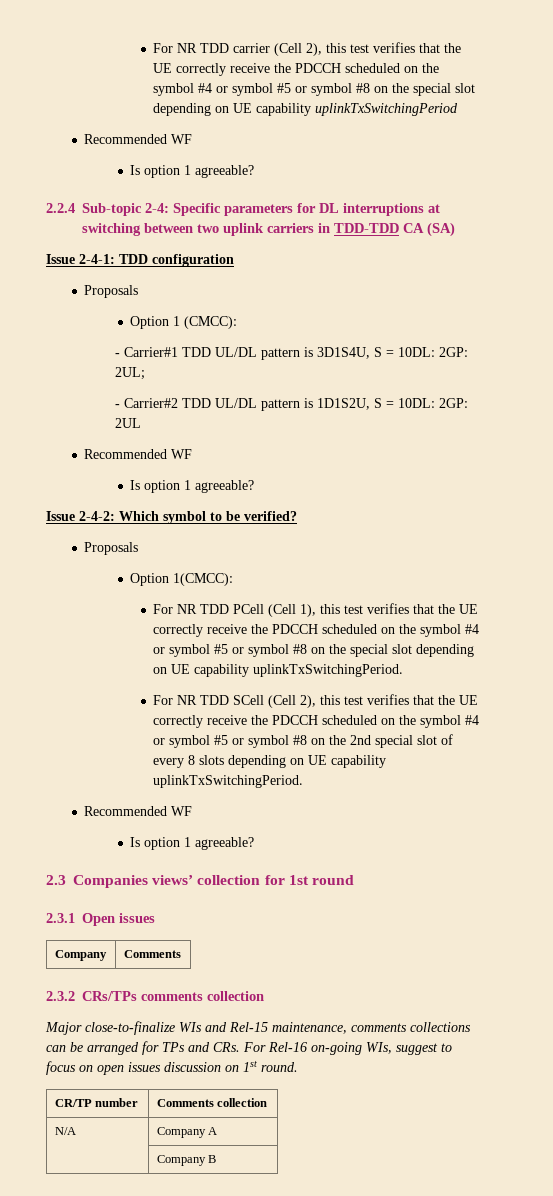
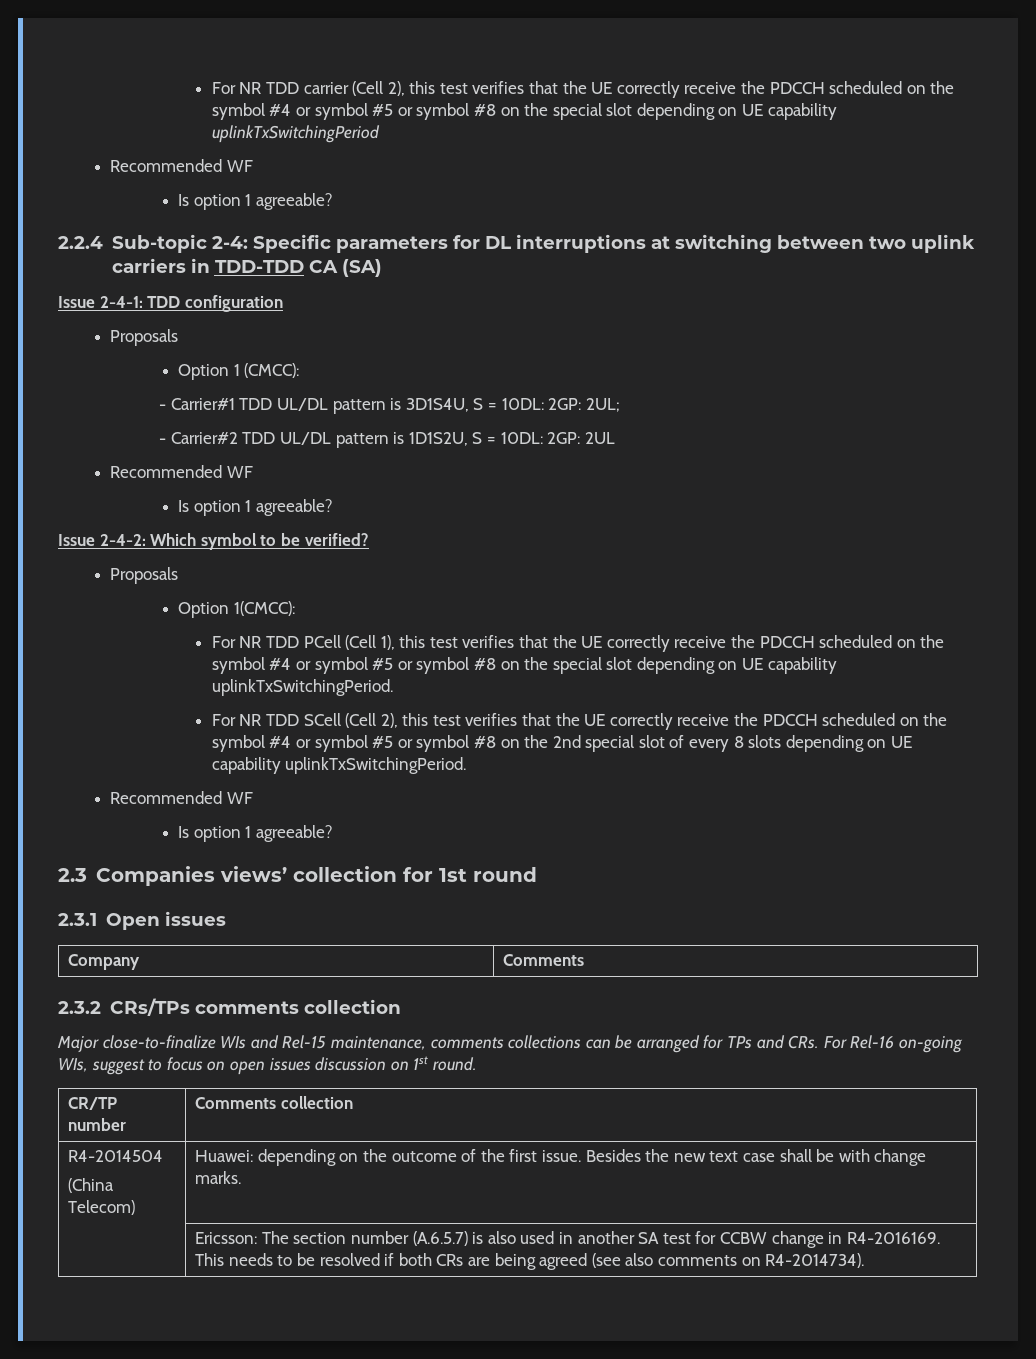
[54,1127,76,1135] [156,1127,217,1138] [156,1155,216,1166] N/A | Company A // | Company B -> [68,1150,164,1162] [68,1178,115,1193] [68,1200,136,1215] [195,1149,927,1166] [195,1171,242,1184] [195,1231,940,1248] [195,1253,865,1270] R4-2014504 // (China Telecom) | Huawei: depending on the outcome of the first issue. Besides the new text case shall be with change marks. // | Ericsson: The section number (A.6.5.7) is also used in another SA test for CCBW change in R4-2016169. This needs to be resolved if both CRs are being agreed (see also comments on R4-2014734).

